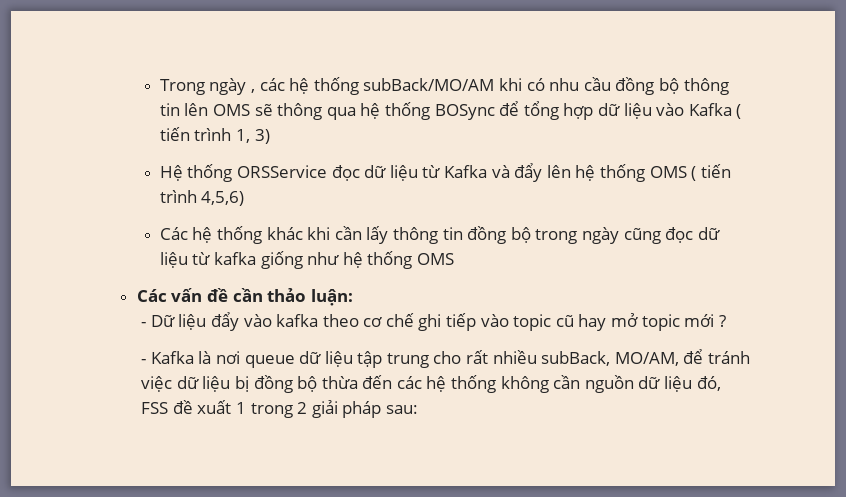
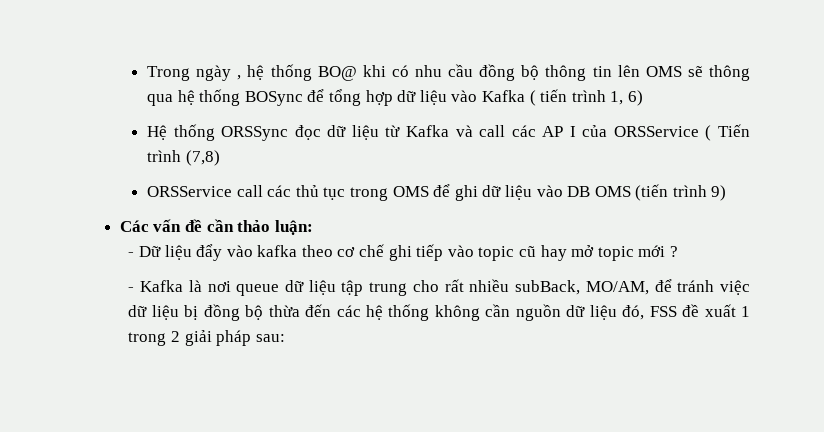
[259,77,495,95] các hệ thống subBack/MO/AM -> [247,64,357,81] hệ thống BO@
[254,129,270,144] 3) -> [627,90,643,106] 6)
[237,165,328,178] ORSService -> [221,126,289,141] ORSSync
[514,163,731,182] [159,190,245,206] [159,226,720,244] [159,251,454,269] đẩy lên hệ thống OMS ( tiến trình 4,5,6) // Các hệ thống khác khi cần lấy thông tin đồng bộ trong ngày cũng đọc dữ liệu từ kafka giống như hệ thống OMS -> [479,124,750,141] [147,150,220,166] [147,184,727,201] call các AP I của ORSService ( Tiến trình (7,8) // ORSService call các thủ tục trong OMS để ghi dữ liệu vào DB OMS (tiến trình 9)

